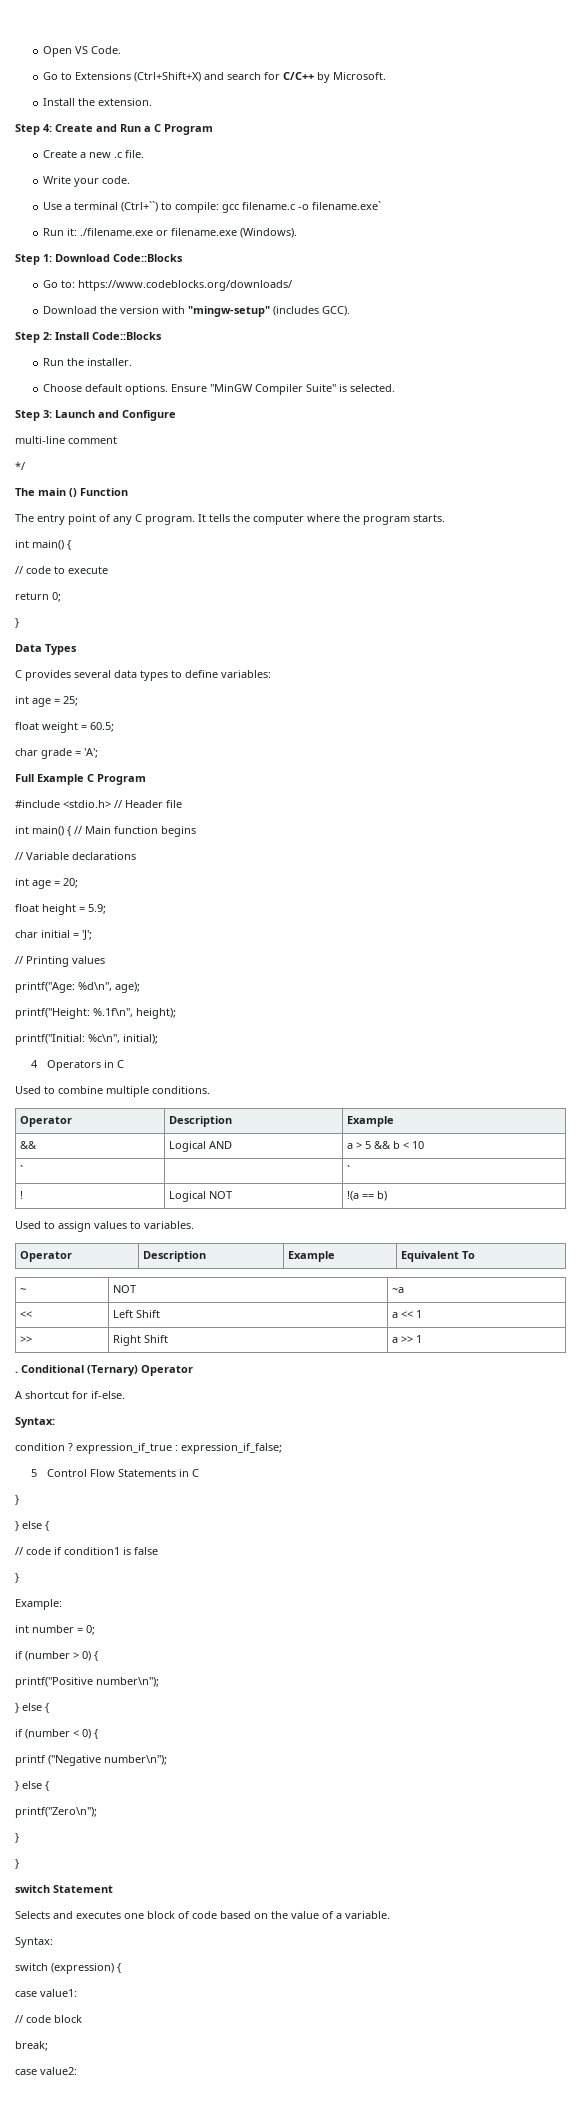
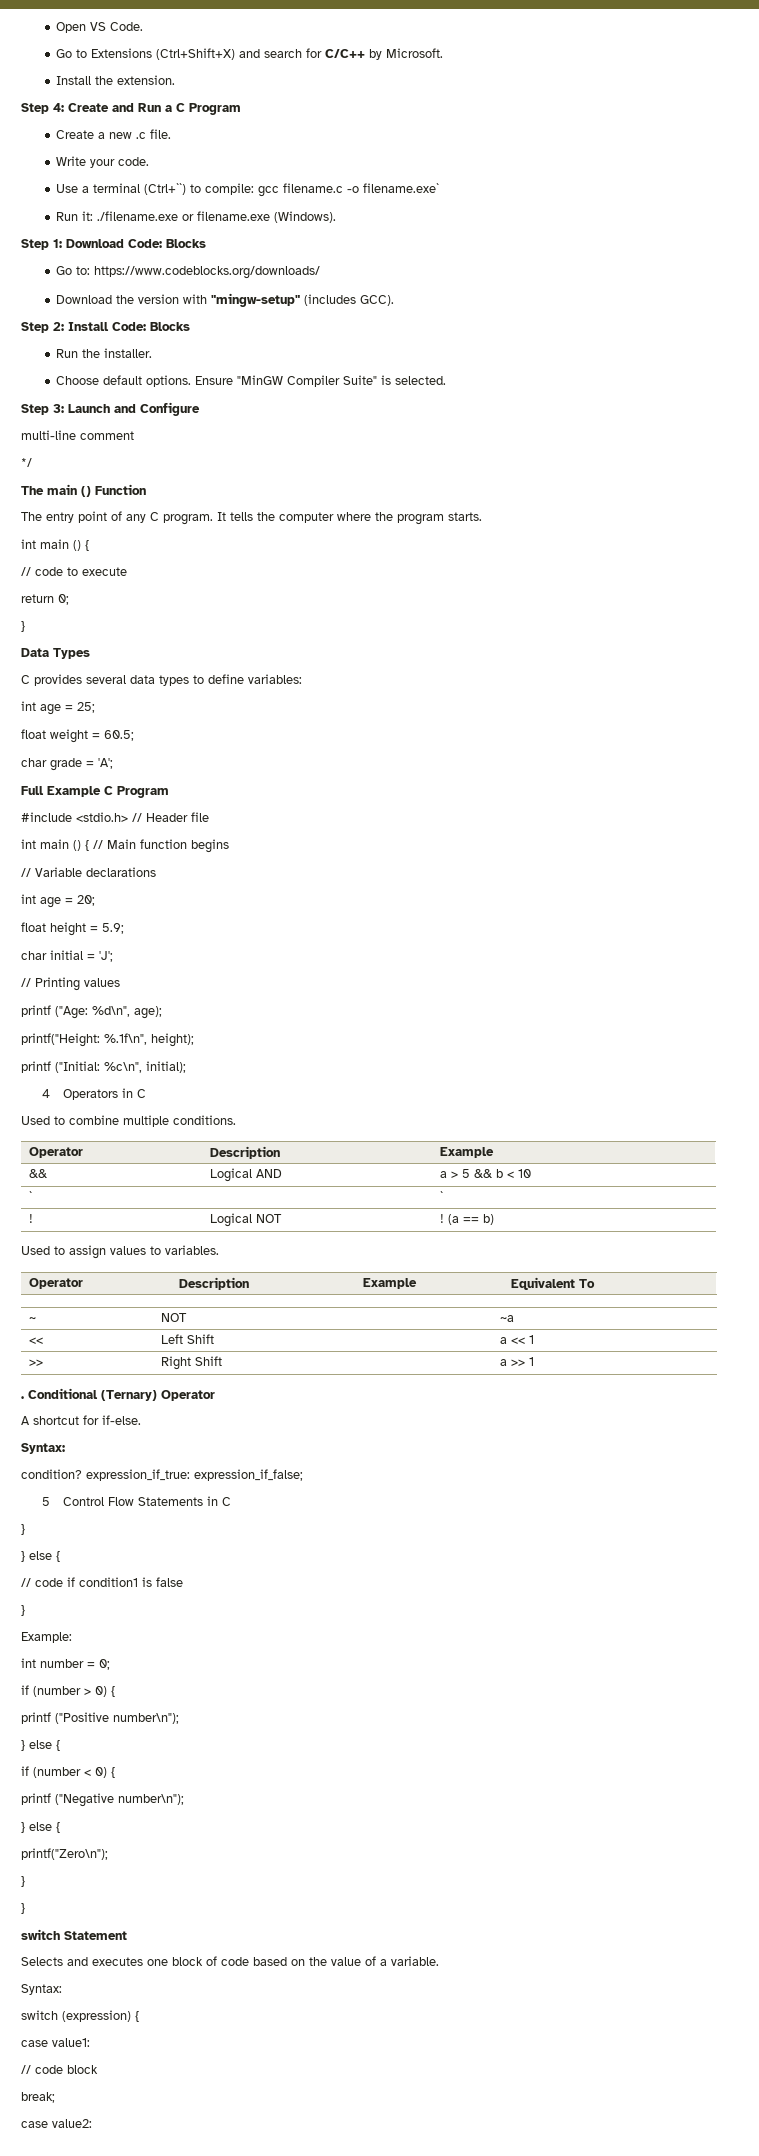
[113,254,183,262] Code::Blocks -> [128,239,206,248] Code: Blocks
[92,332,162,340] Code::Blocks -> [112,322,190,331] Code: Blocks
[32,540,64,550] main() -> [40,539,81,551] main ()
[32,826,64,836] main() -> [40,839,81,851] main ()
[15,982,75,993] printf("Age: -> [21,1005,88,1019] printf ("Age:
[15,1034,85,1045] printf("Initial: -> [21,1061,100,1073] printf ("Initial:
[346,1191,359,1201] !(a -> [439,1214,459,1225] ! (a
[15,1443,178,1454] condition ? expression_if_true : -> [21,1469,190,1481] condition? expression_if_true:
[15,1677,93,1688] printf("Positive -> [21,1712,109,1724] printf ("Positive

